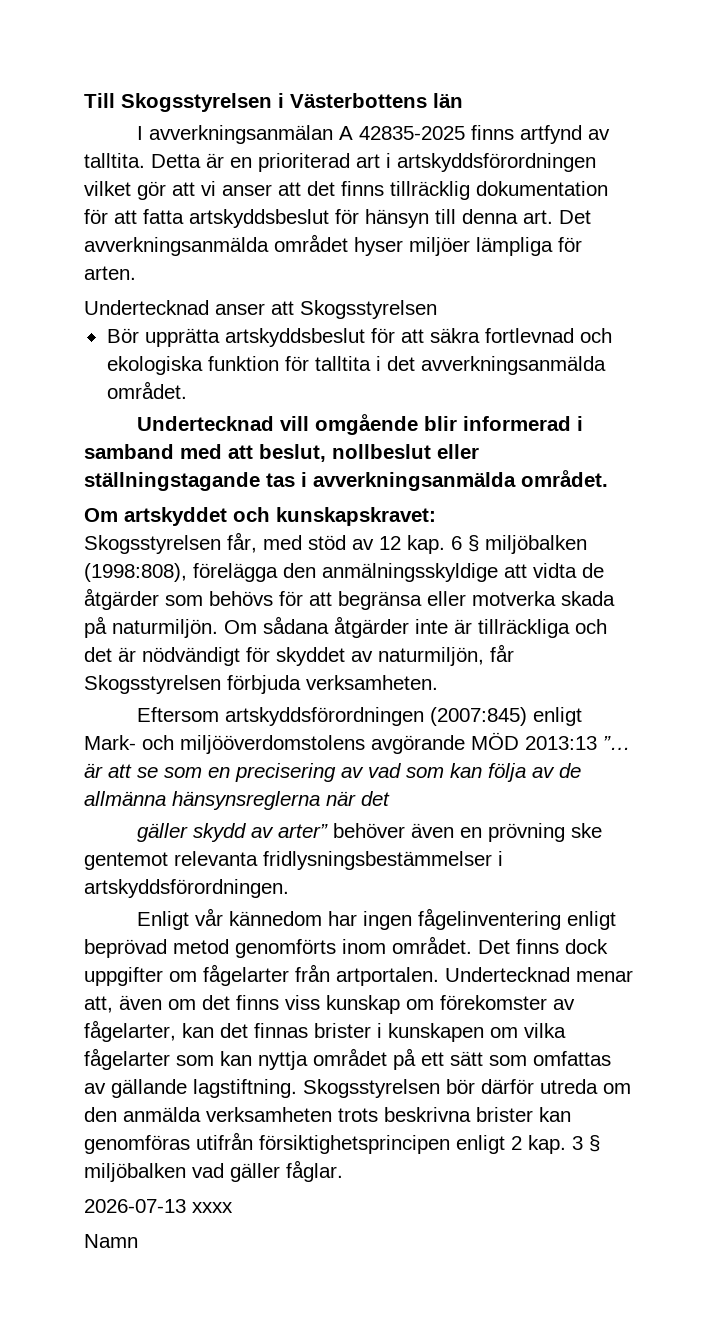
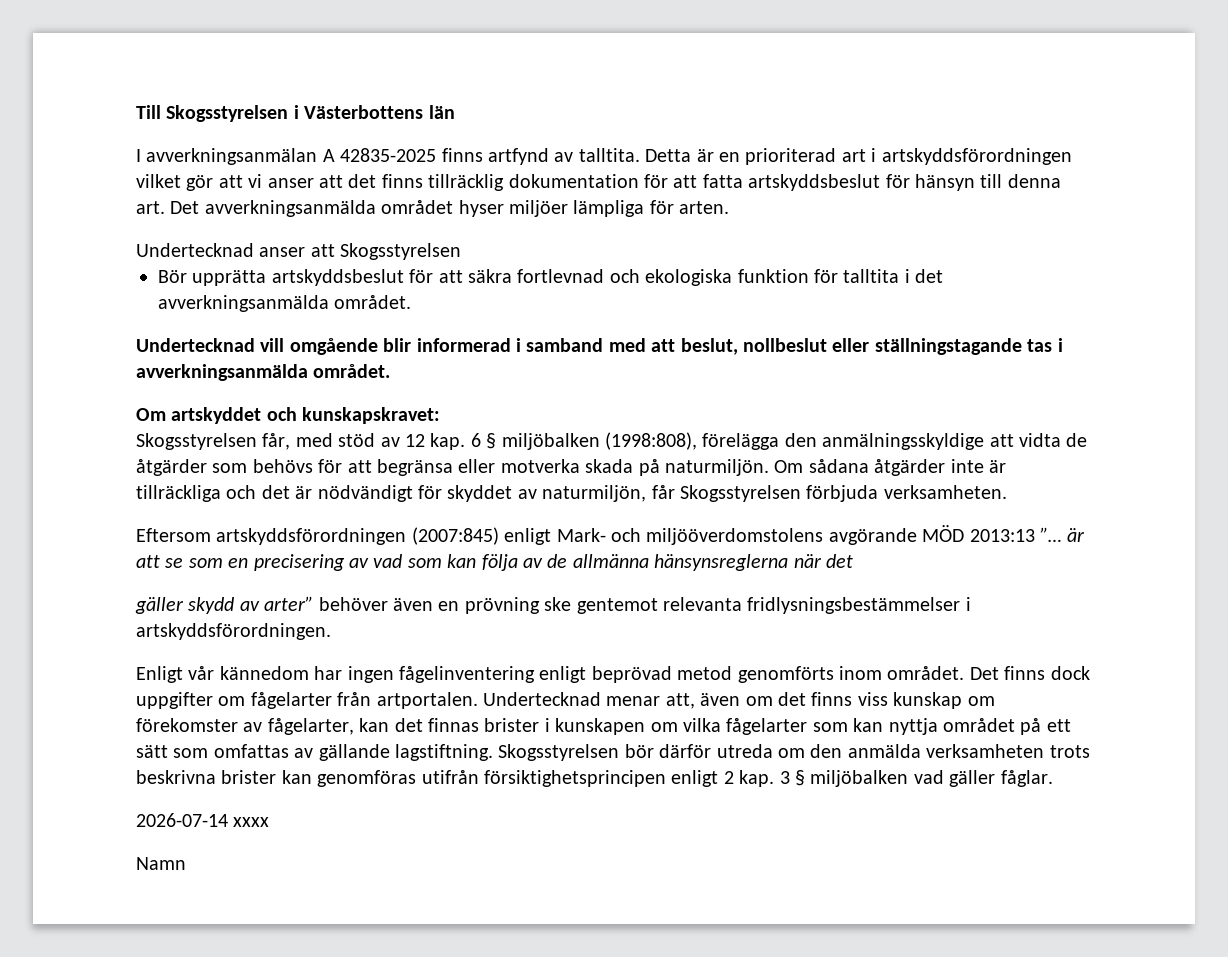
[84,1199,186,1213] 2026-07-13 -> [136,813,228,827] 2026-07-14

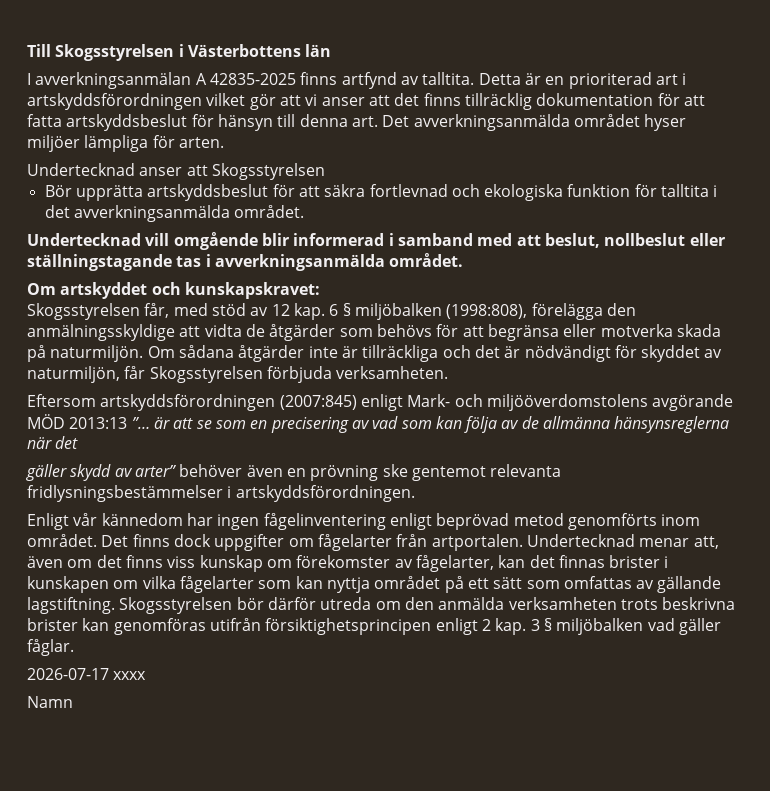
[136,813,228,827] 2026-07-14 -> [27,668,109,680] 2026-07-17

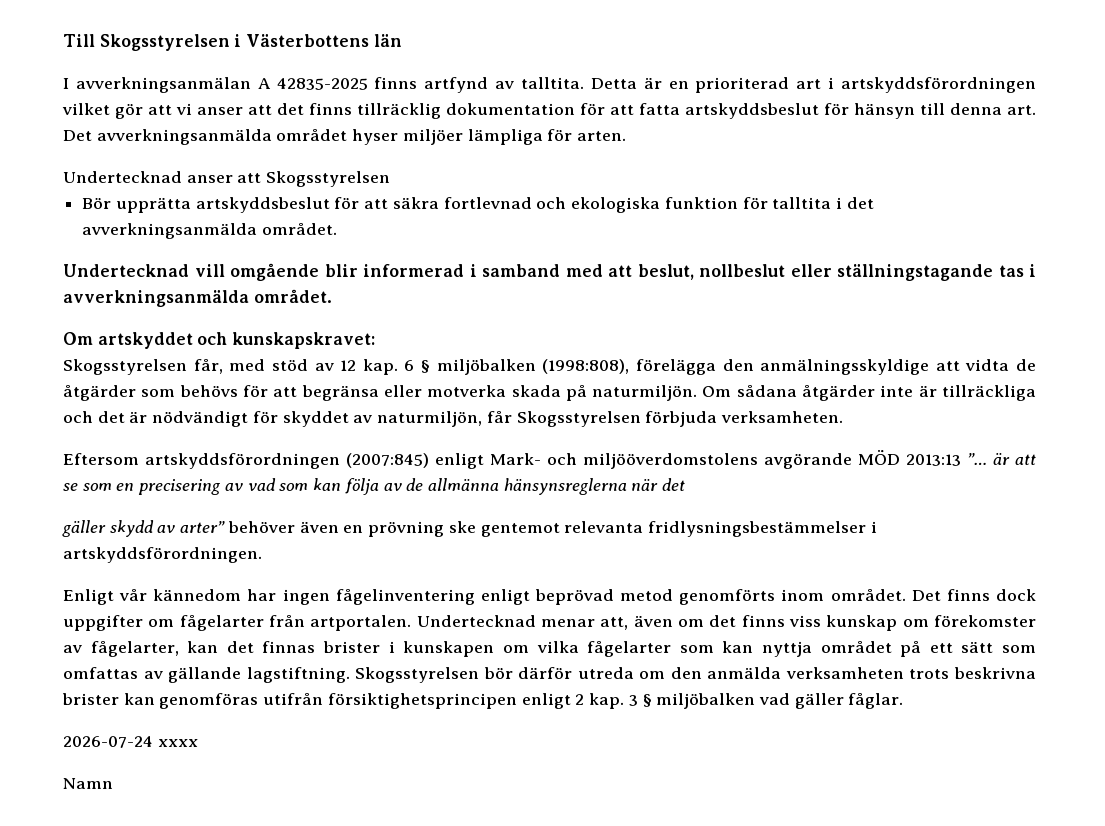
[27,668,109,680] 2026-07-17 -> [63,736,153,748] 2026-07-24

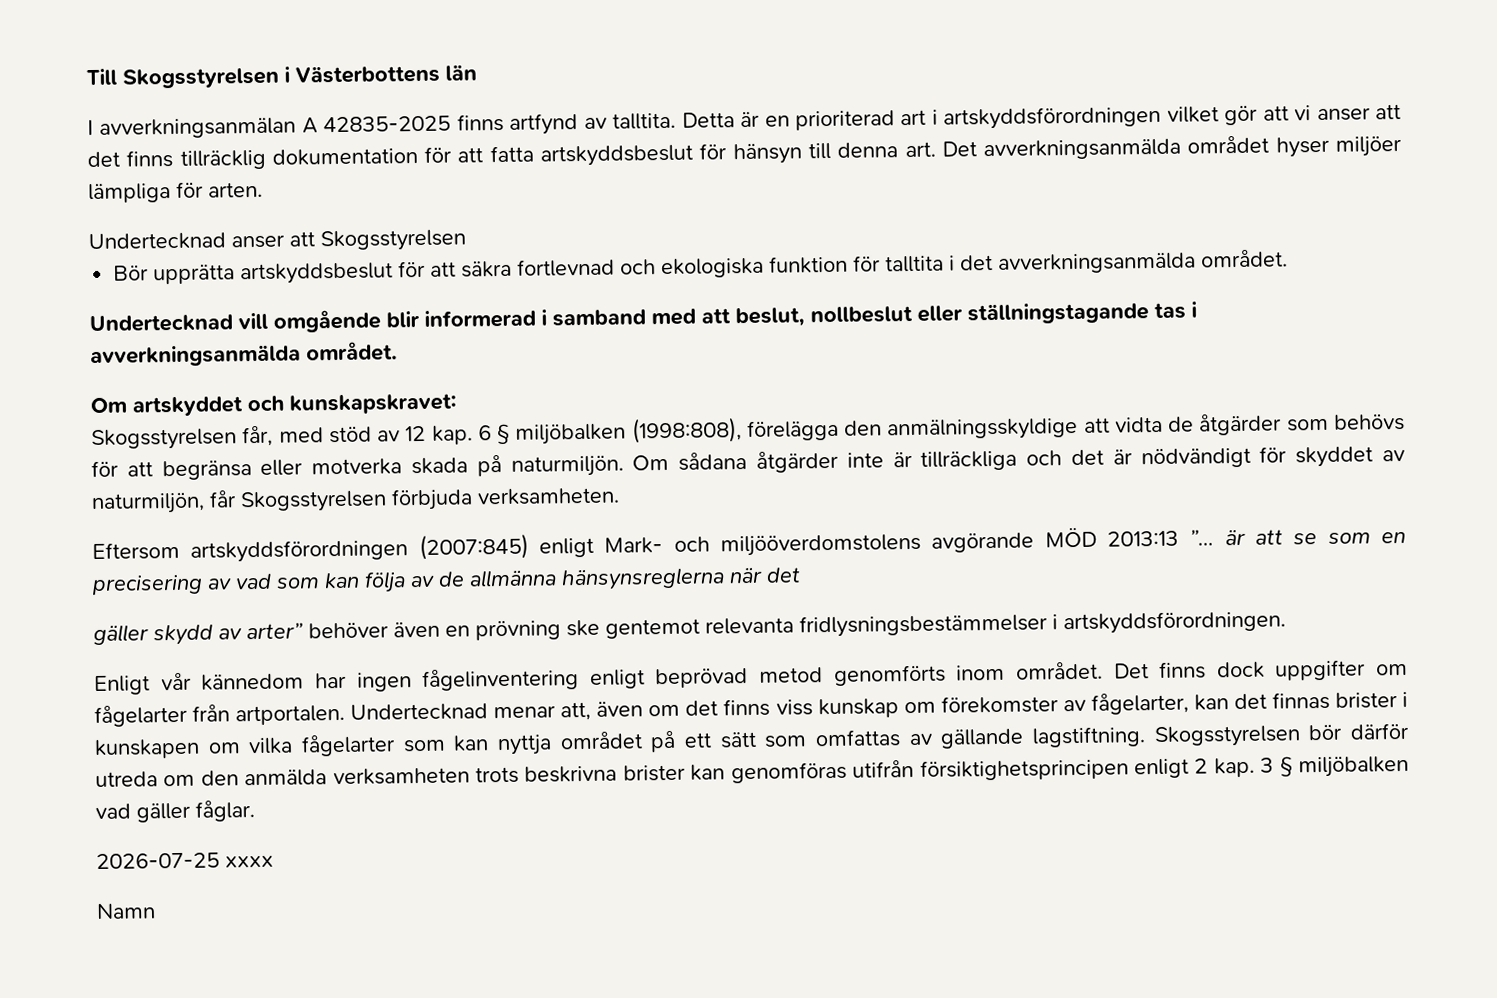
[63,736,153,748] 2026-07-24 -> [96,852,220,869] 2026-07-25

